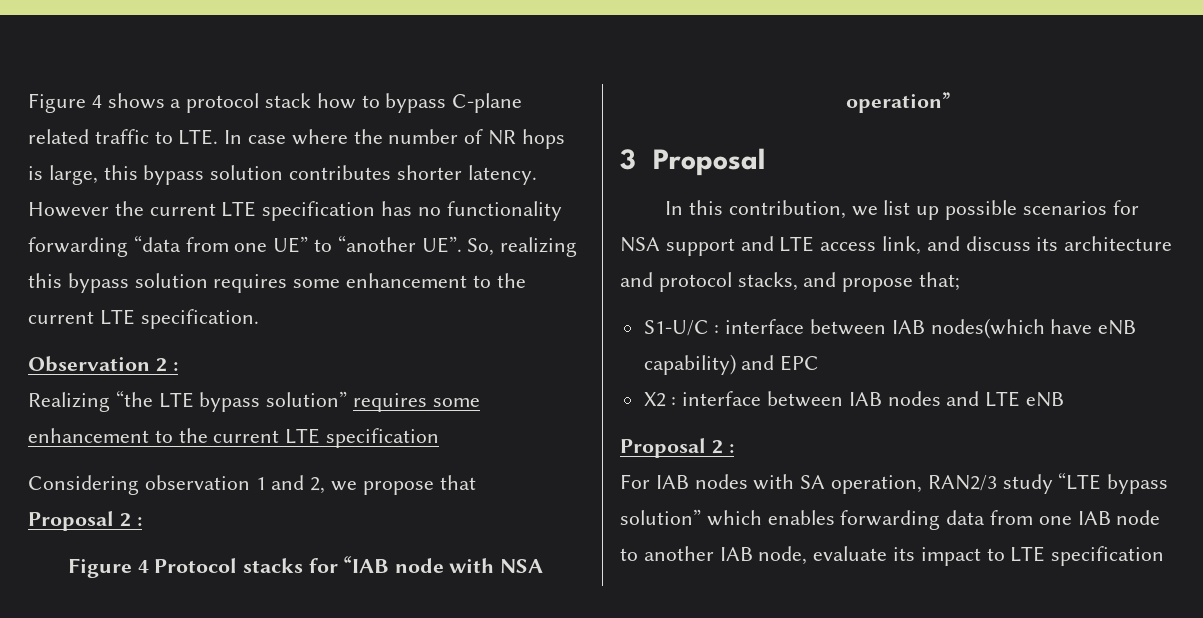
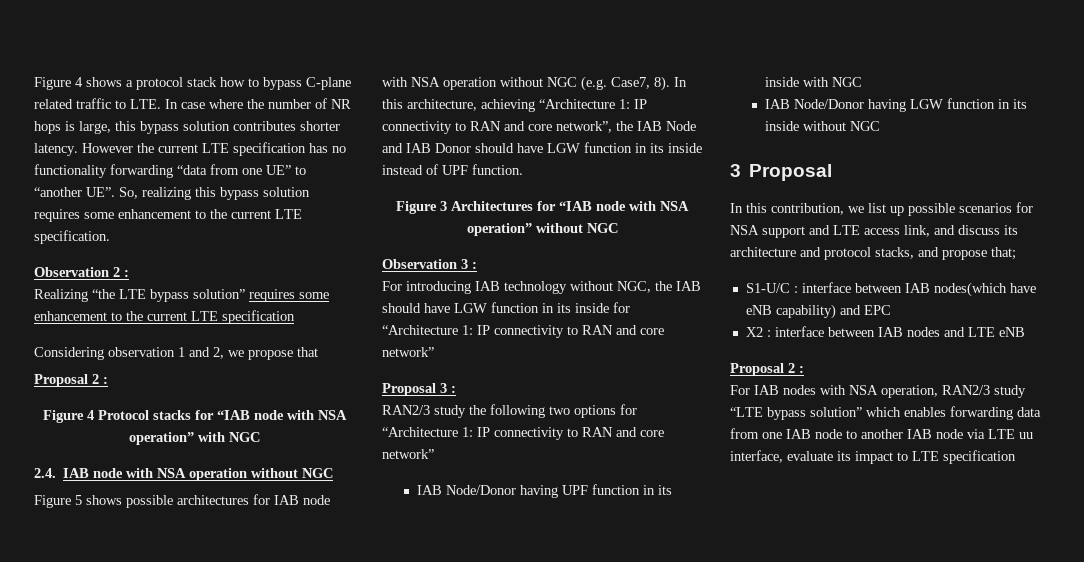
(950, 102) none -> [197,432,260,442] [34,468,334,481] [34,494,330,508] [382,76,687,91] [382,99,647,112] [382,121,696,134] [382,142,702,153] [382,164,523,175] [396,201,689,214] [466,223,618,236] [382,259,477,269] [382,281,701,294] [382,302,630,313] [382,325,664,338] [382,347,434,357] [382,383,456,396] [382,404,637,418] [382,427,664,440] [382,449,434,459] [416,484,672,498] [764,77,862,87] [764,98,1027,112] [764,121,880,131] with NGC // 2.4. IAB node with NSA operation without NGC // Figure 5 shows possible architectures for IAB node with NSA operation without NGC (e.g. Case7, 8). In this architecture, achieving “Architecture 1: IP connectivity to RAN and core network”, the IAB Node and IAB Donor should have LGW function in its inside instead of UPF function. // Figure 3 Architectures for “IAB node with NSA operation” without NGC // Observation 3 : // For introducing IAB technology without NGC, the IAB should have LGW function in its inside for “Architecture 1: IP connectivity to RAN and core network” // Proposal 3 : // RAN2/3 study the following two options for “Architecture 1: IP connectivity to RAN and core network” // IAB Node/Donor having UPF function in its inside with NGC // IAB Node/Donor having LGW function in its inside without NGC
[800,475,826,489] SA -> [849,385,878,395] NSA
[758,546,808,565] node, -> [936,429,1033,439] [730,450,783,463] node via LTE uu interface,

